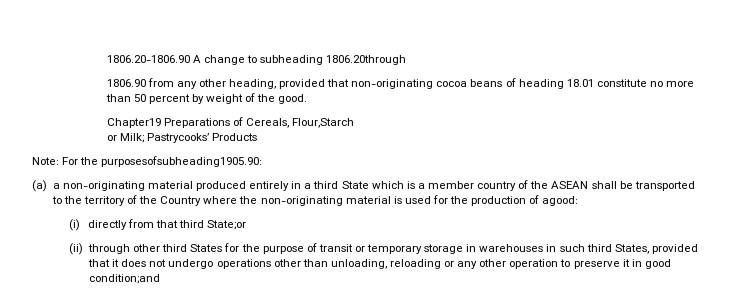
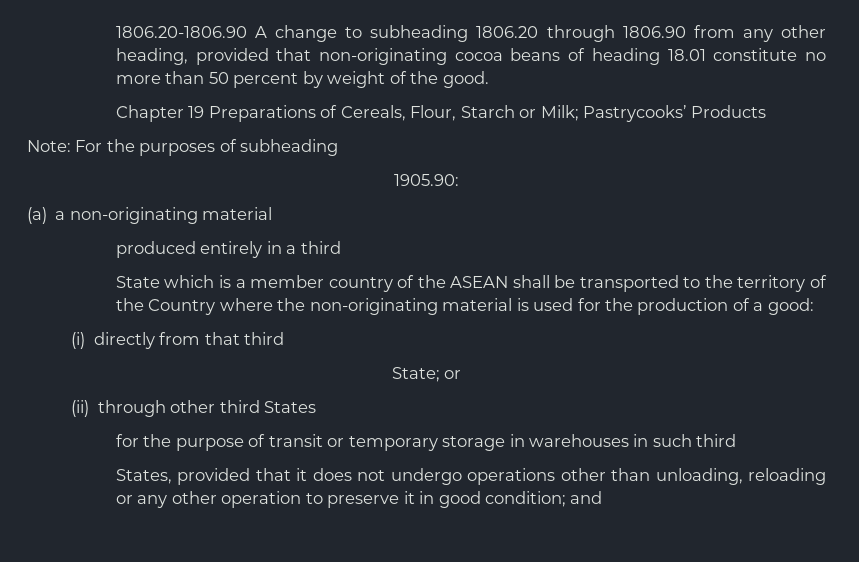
[326,55,407,65] 1806.20through // -> [476,25,615,42] 1806.20 through
[106,118,161,128] Chapter19 -> [115,105,205,122] Chapter 19
[291,118,354,128] Flour,Starch // -> [410,105,515,121] Flour, Starch
[101,156,263,167] purposesofsubheading1905.90: -> [139,139,339,156] [394,174,459,186] purposes of subheading // 1905.90:
(193, 185) none -> (273, 213) //
(339, 185) none -> (341, 247) //
[542,196,579,206] agood: -> [753,298,814,315] a good:
[207,220,247,230] State;or -> [391,367,462,382] // State; or
(223, 248) none -> (317, 407) //
(612, 248) none -> (737, 440) //
[89,274,161,284] condition;and -> [484,491,603,507] condition; and

